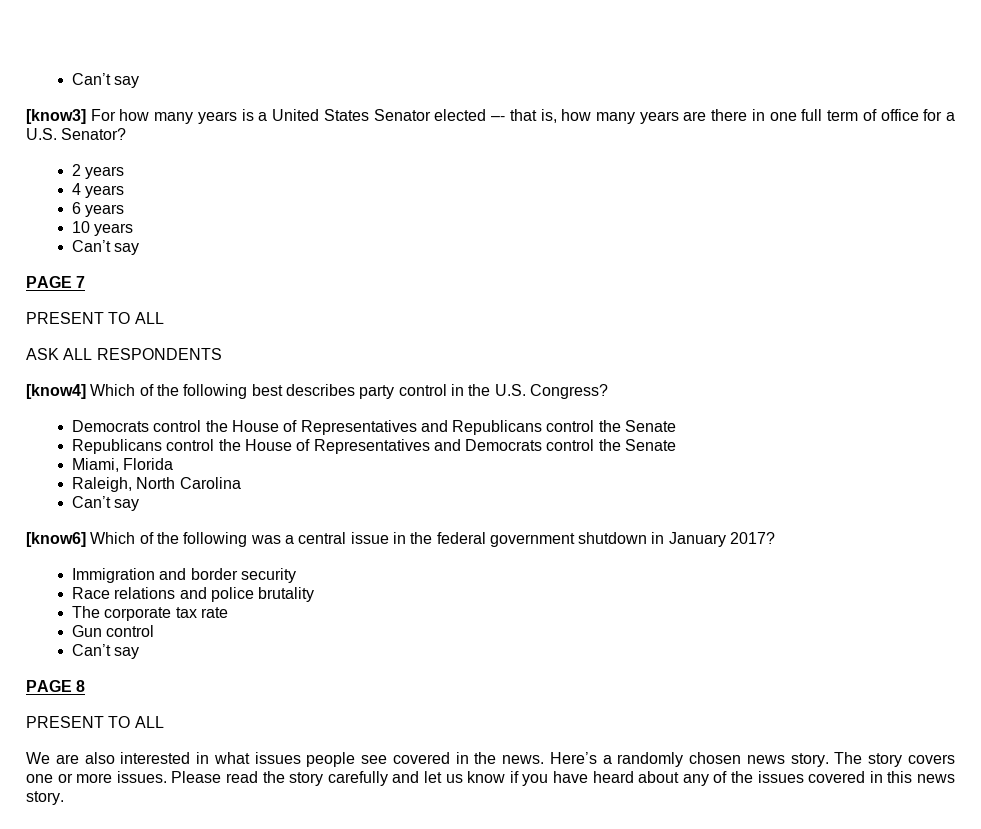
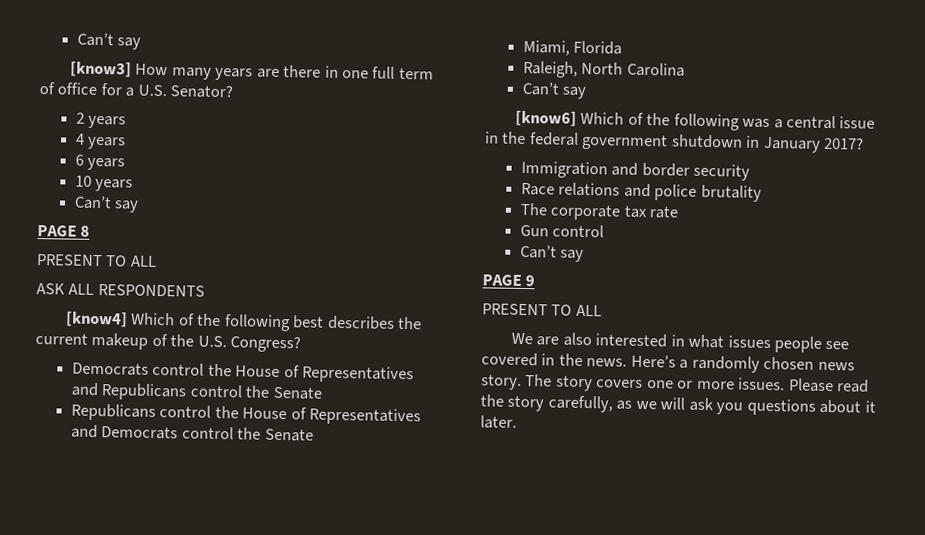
[90,109,592,124] For how many years is a United States Senator elected –- that is, how -> [135,63,169,76] How
[76,276,86,288] 7 -> [80,225,91,237] 8
[359,384,464,399] party control in -> [396,316,422,330] [35,332,168,350] the current makeup of
[76,680,86,692] 8 -> [525,275,536,287] 9
[327,771,956,786] [26,791,64,805] carefully and let us know if you have heard about any of the issues covered in this news story. -> [547,395,876,416] [480,415,517,429] carefully, as we will ask you questions about it later.

